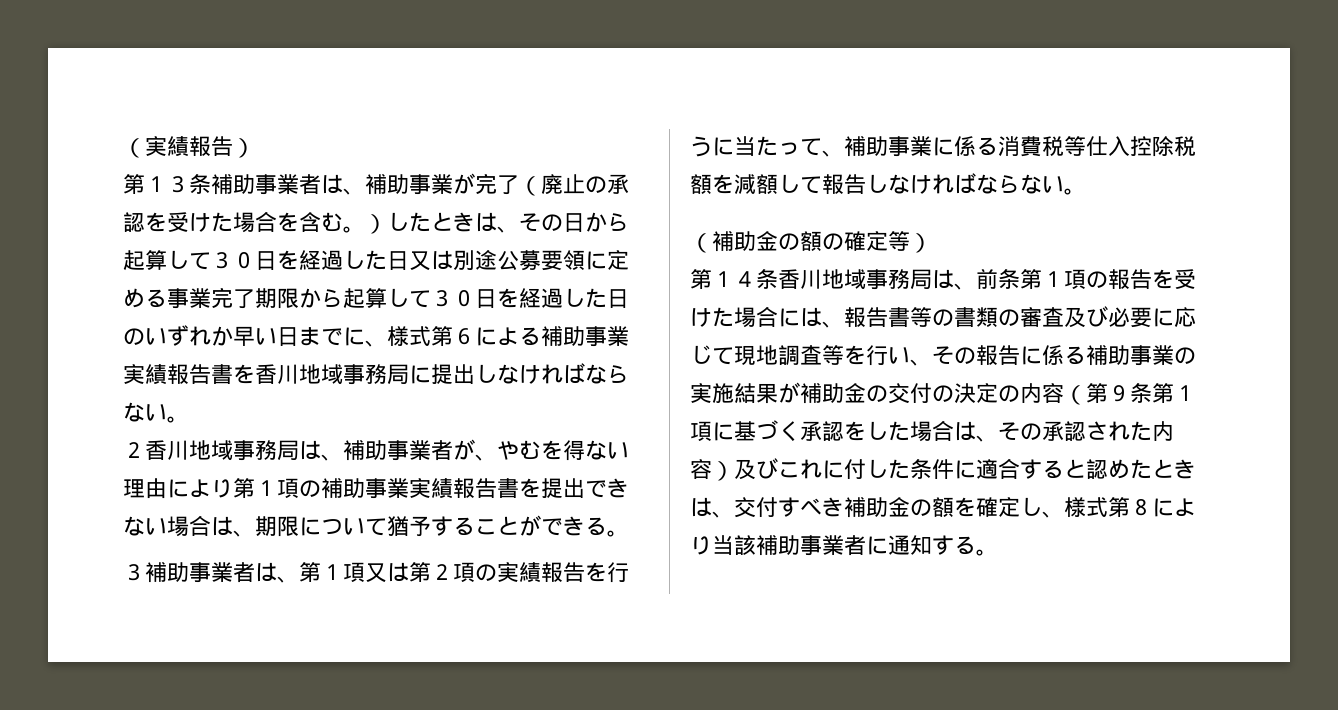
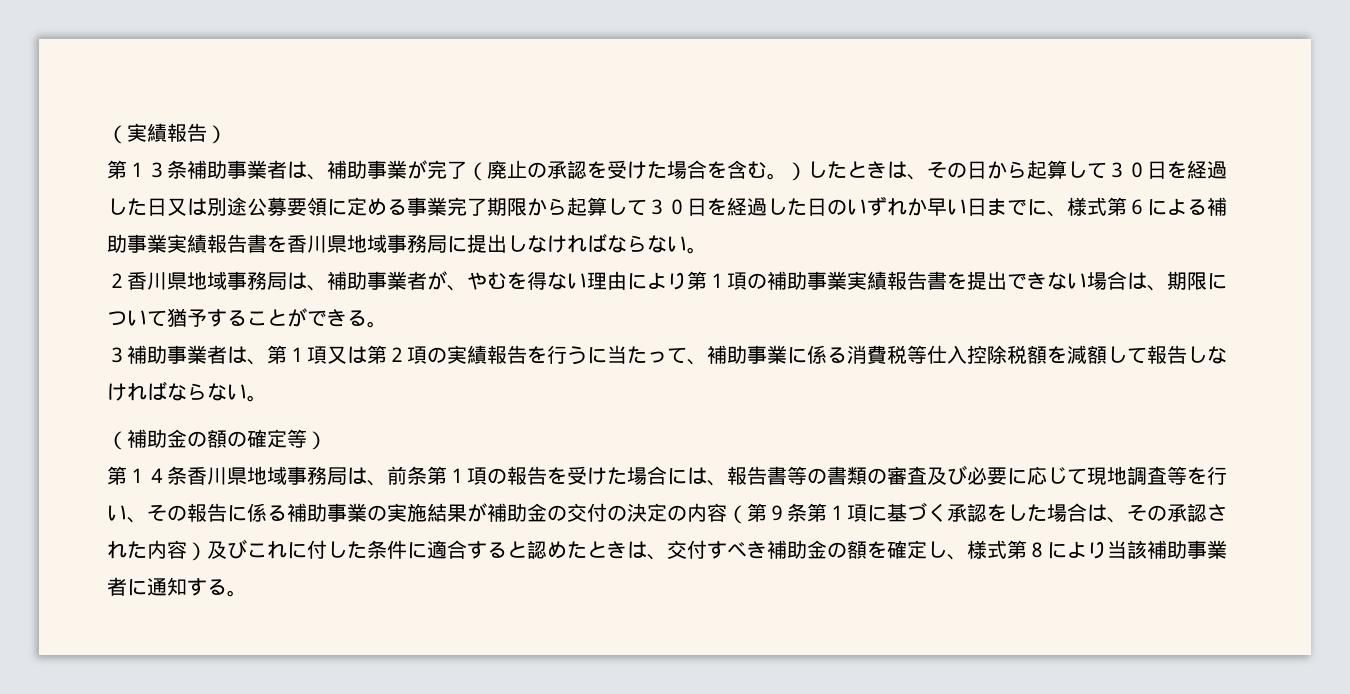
(299, 374) none -> [327,235,347,253] 県
(189, 450) none -> [167,272,187,290] 県
(822, 279) none -> [227,467,247,485] 県

